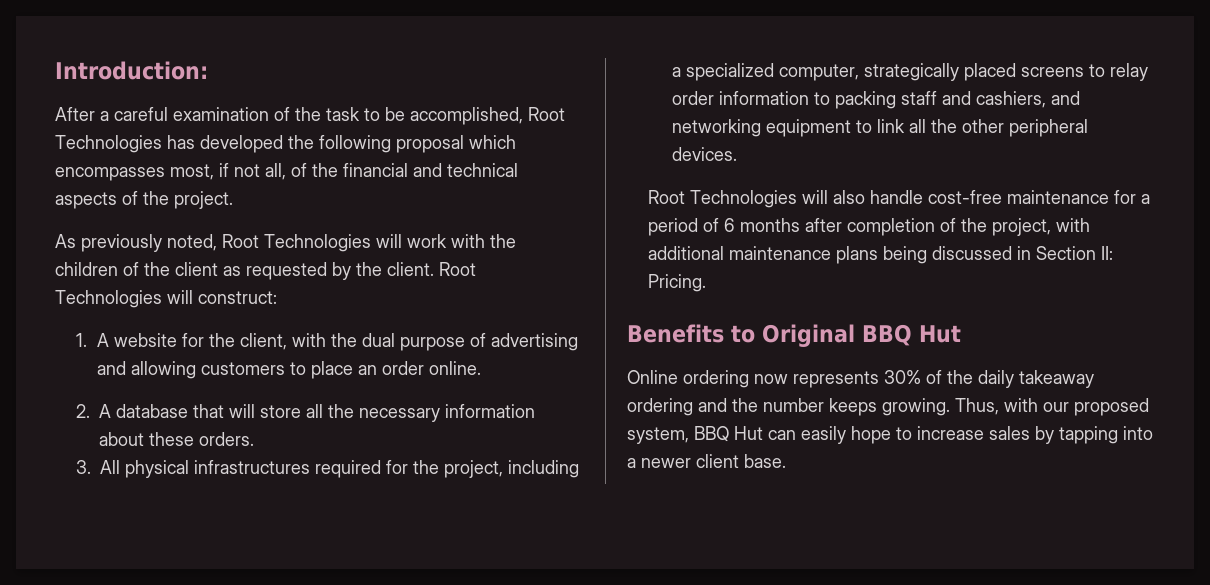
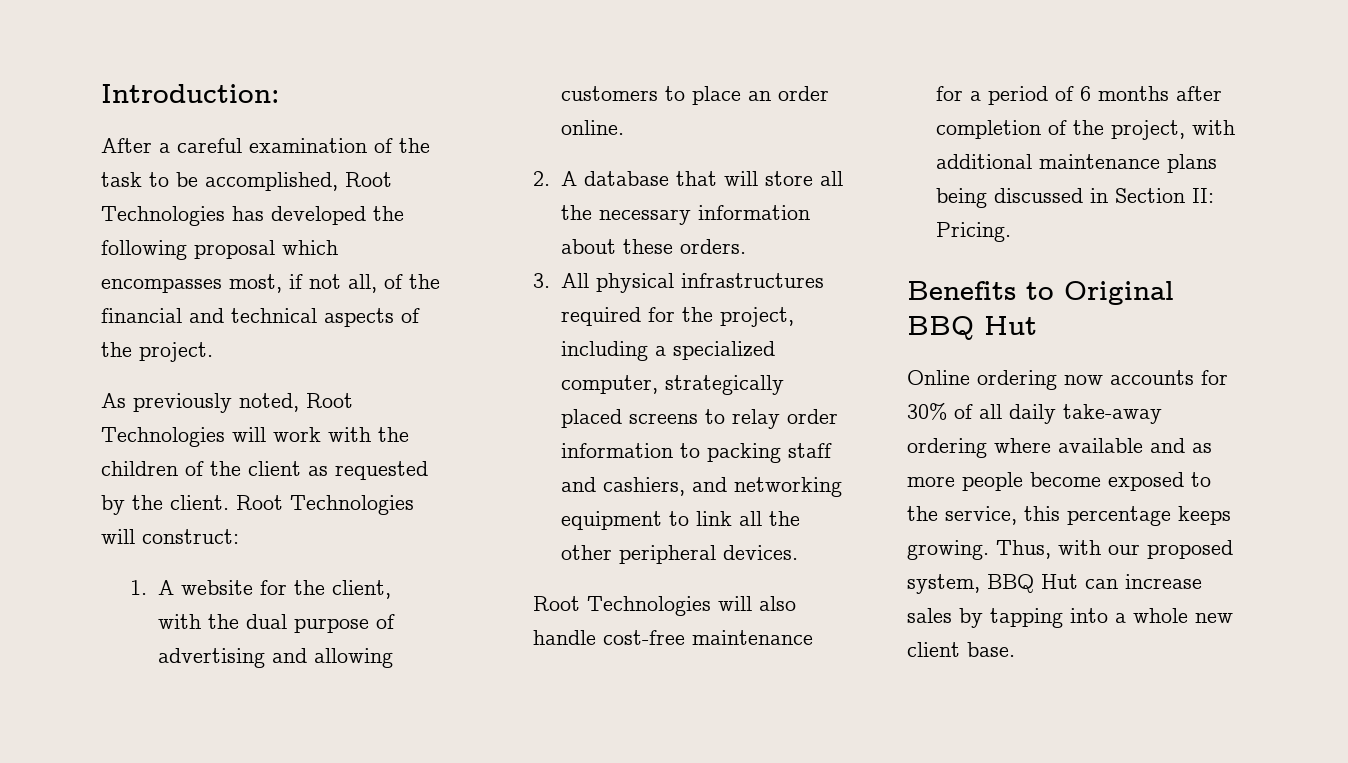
[793,370,1094,388] [627,398,824,416] represents 30% of the daily takeaway ordering and the number -> [1110,370,1228,385] [907,402,1162,424] [907,438,1212,458] [907,472,1211,491] [907,506,1171,526] accounts for 30% of all daily take-away ordering where available and as more people become exposed to the service, this percentage
[801,426,912,444] easily hope to -> (1118, 584) none
[641,458,691,468] newer -> [1133,608,1233,623] whole new

